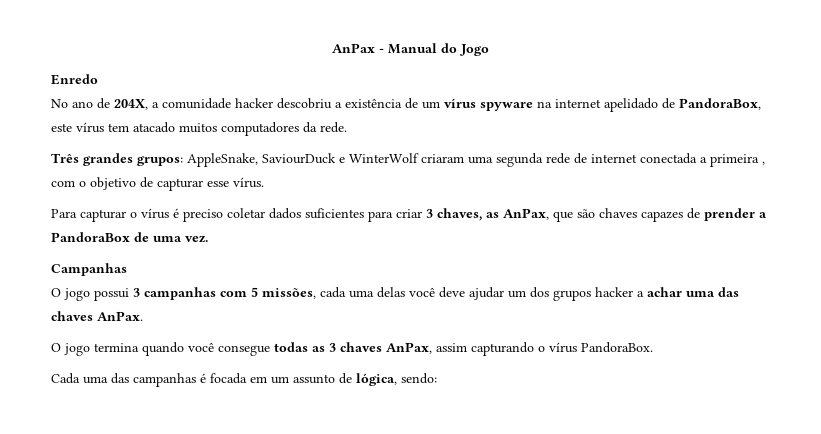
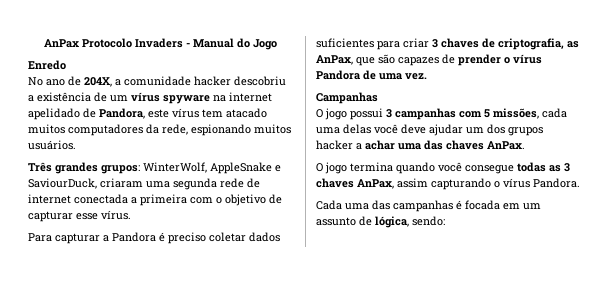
(375, 48) none -> [82,38,183,48] Protocolo Invaders
[679,98,761,110] PandoraBox, -> [99,108,145,119] Pandora,
[320,122,347,133] rede. -> [162,124,291,136] [28,140,76,150] rede, espionando muitos usuários.
[187,153,419,167] AppleSnake, SaviourDuck e WinterWolf -> [143,162,281,174] [28,178,97,189] WinterWolf, AppleSnake e SaviourDuck,
[762,161,765,165] , -> (187, 200) none
[130,208,169,219] o vírus -> [103,232,156,242] a Pandora
[437,208,482,221] chaves, -> [441,38,564,50] chaves de criptografia,
[599,208,637,218] chaves -> (395, 59) none
[759,212,767,218] [51,232,130,242] a PandoraBox -> [504,54,542,64] [316,70,360,80] o vírus Pandora
[581,342,653,353] PandoraBox. -> [533,178,580,188] Pandora.

